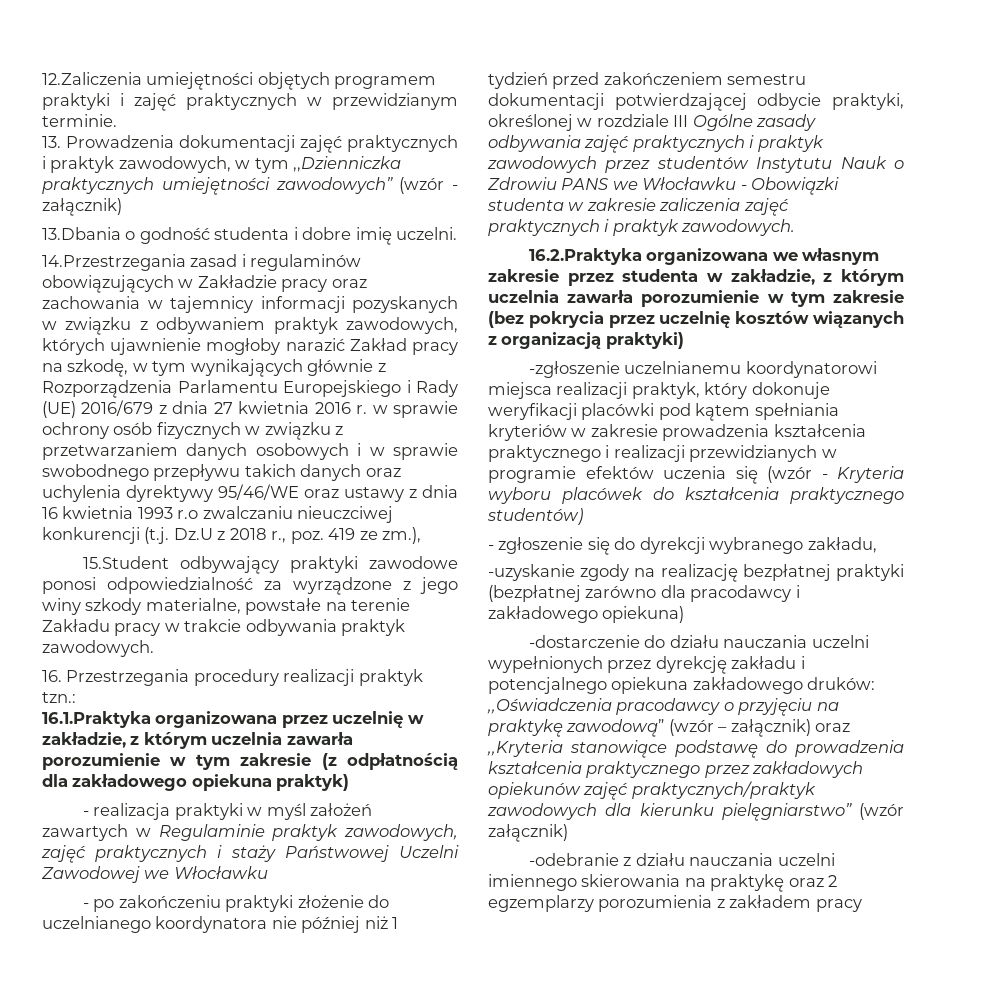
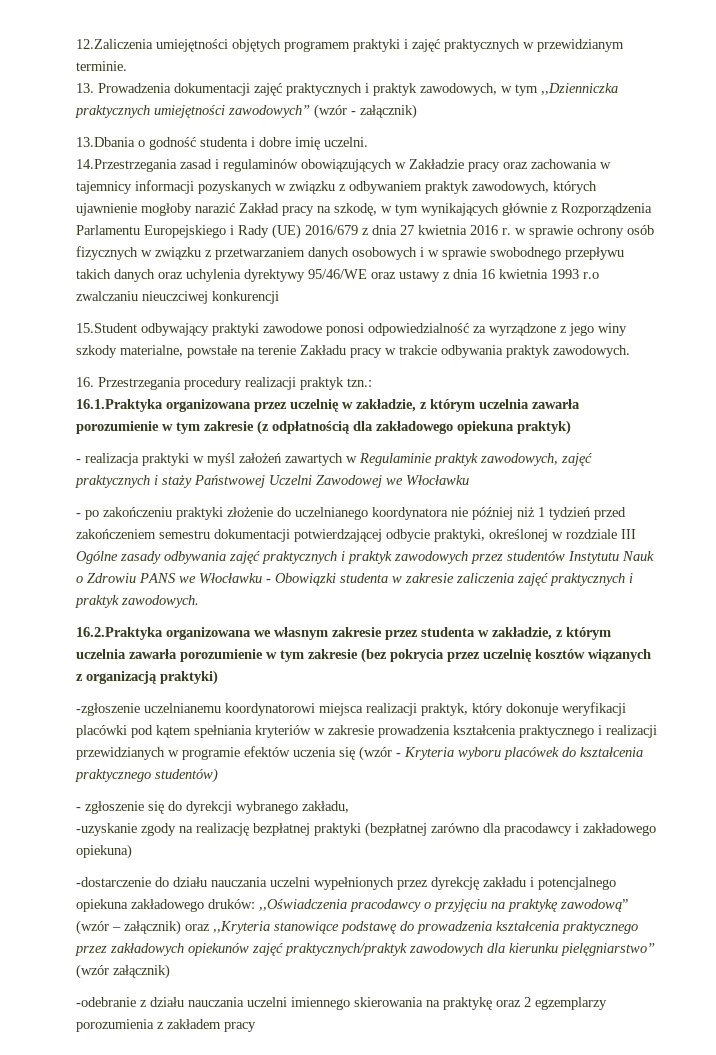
[144,527,422,544] (t.j. Dz.U z 2018 r., poz. 419 ze zm.), -> (279, 297) none

